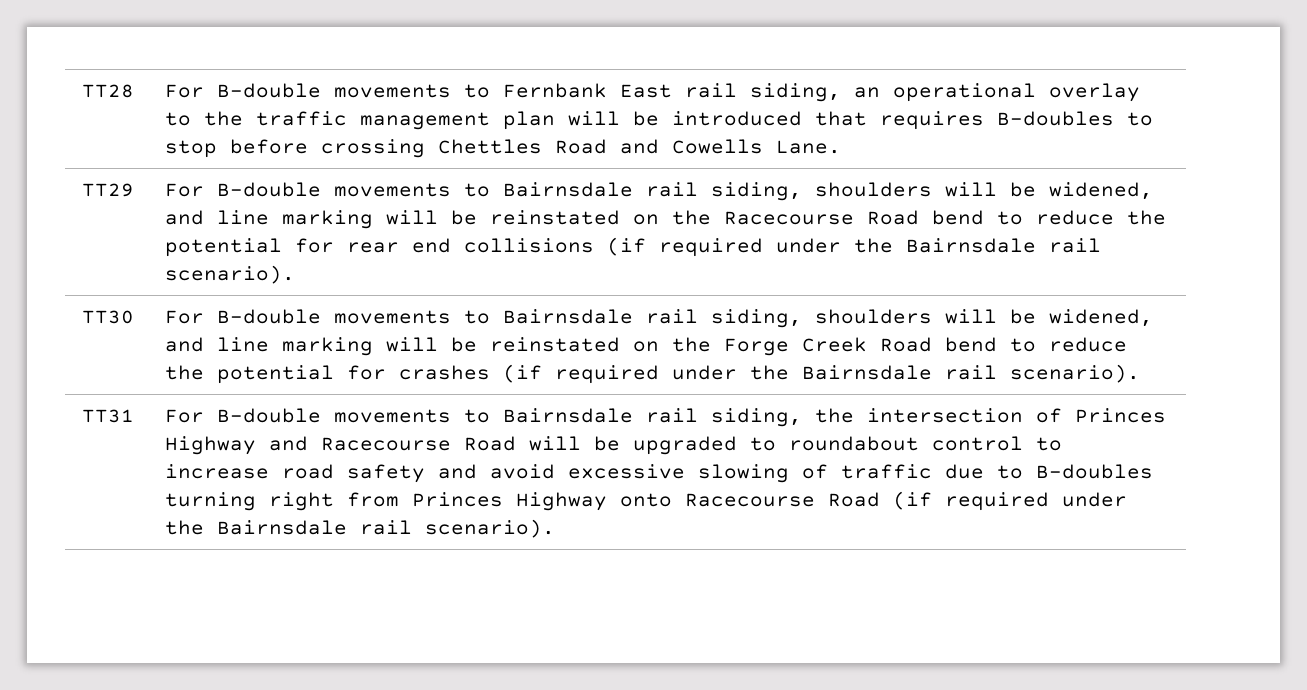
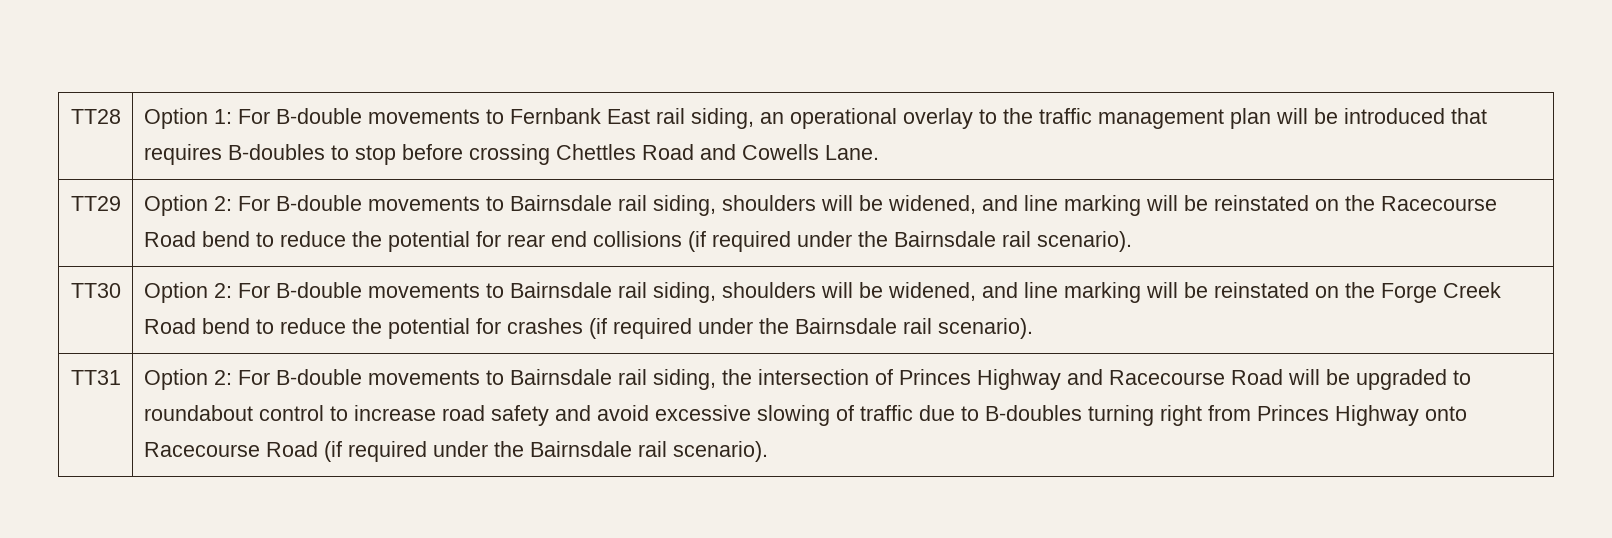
(134, 91) none -> [143,108,232,129] Option 1:
(134, 190) none -> [143,195,232,216] Option 2:
(134, 317) none -> [143,282,232,303] Option 2:
(134, 416) none -> [143,369,232,390] Option 2:

